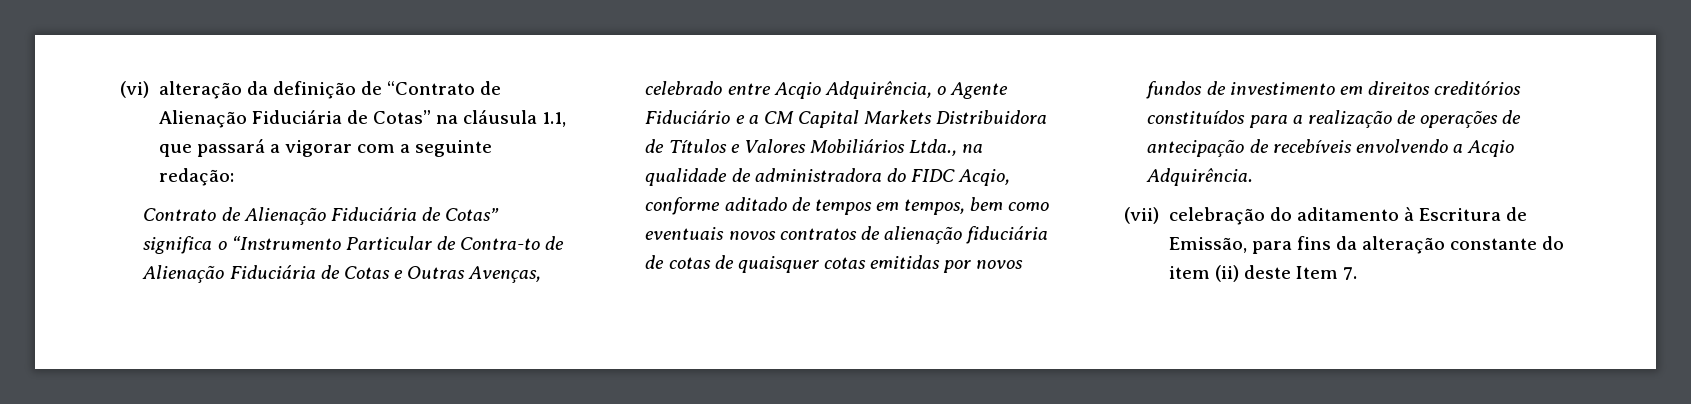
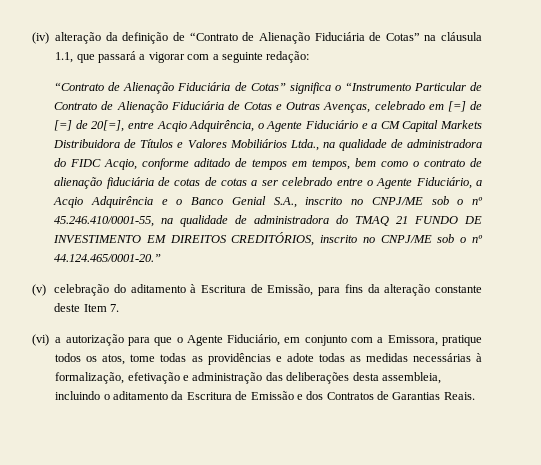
[120,81,149,98] (vi) -> [32,32,49,44] (iv)
[143,208,217,221] Contrato -> [54,82,105,91] “Contrato
[460,237,541,250] Contra-to -> [54,102,98,110] Contrato
(723, 88) none -> [428,101,483,112] [54,120,125,132] em [=] de [=] de 20[=],
[645,227,857,240] eventuais novos contratos -> [413,159,466,167] o contrato
[737,255,1024,273] [1146,81,1522,99] [1147,110,1522,128] [1147,139,1515,157] [1146,168,1254,186] [1124,207,1159,224] quaisquer cotas emitidas por novos fundos de investimento em direitos creditórios constituídos para a realização de operações de antecipação de recebíveis envolvendo a Acqio Adquirência. // (vii) -> [221,177,482,189] [53,196,483,208] [54,215,482,227] [53,232,483,246] [54,254,162,262] [32,284,46,296] cotas a ser celebrado entre o Agente Fiduciário, a Acqio Adquirência e o Banco Genial S.A., inscrito no CNPJ/ME sob o nº 45.246.410/0001-55, na qualidade de administradora do TMAQ 21 FUNDO DE INVESTIMENTO EM DIREITOS CREDITÓRIOS, inscrito no CNPJ/ME sob o nº 44.124.465/0001-20.” // (v)
[1542,236,1565,250] [1168,265,1239,282] do item (ii) -> (482, 289) none
(1358, 273) none -> [32,334,482,346] [55,353,483,365] [55,372,441,384] [55,391,475,400] // (vi) a autorização para que o Agente Fiduciário, em conjunto com a Emissora, pratique todos os atos, tome todas as providências e adote todas as medidas necessárias à formalização, efetivação e administração das deliberações desta assembleia, incluindo o aditamento da Escritura de Emissão e dos Contratos de Garantias Reais.

